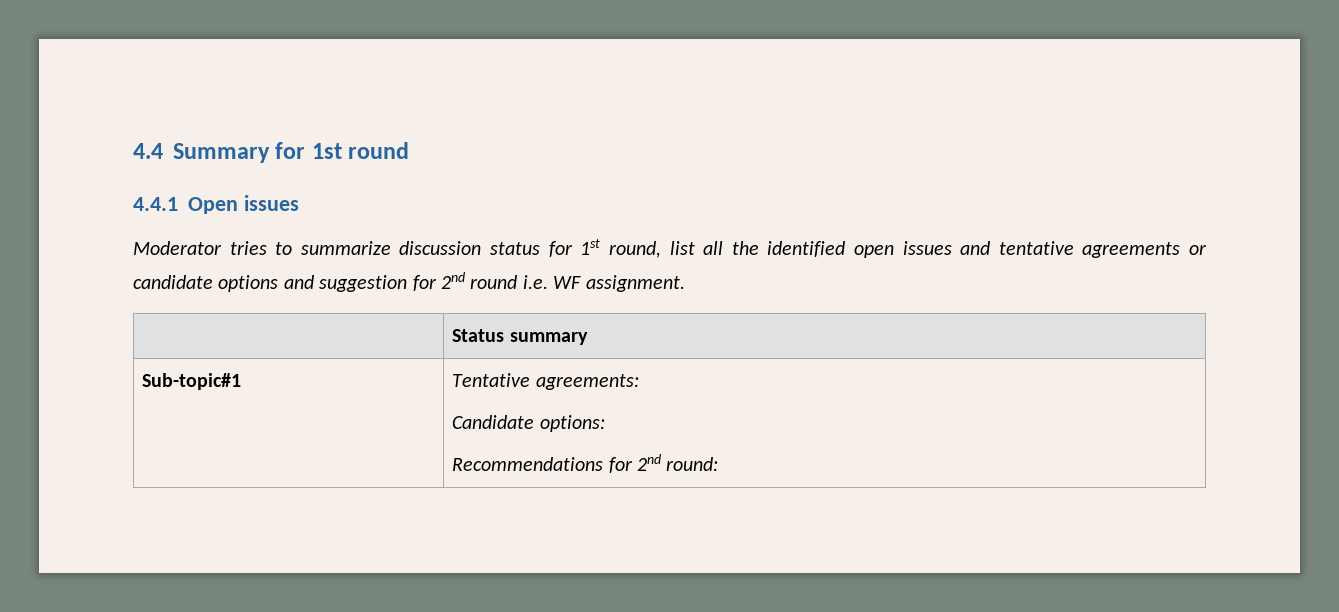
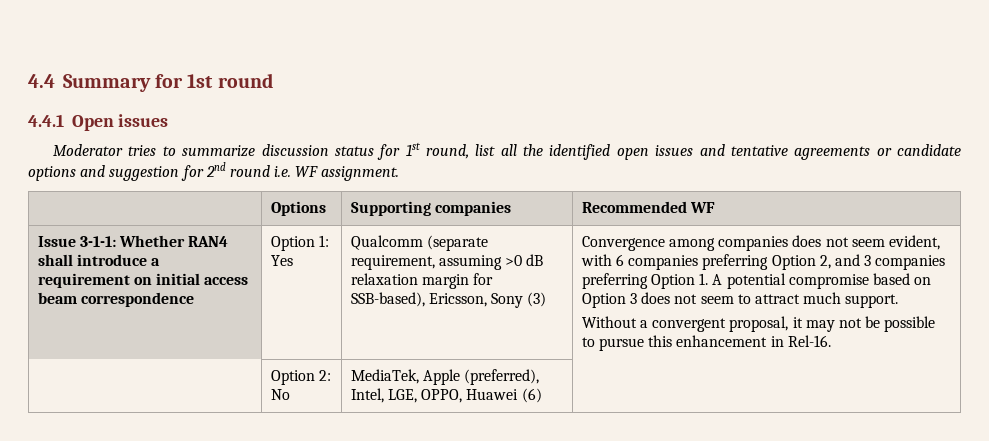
[452,329,588,345] [142,373,242,390] [452,373,639,390] [452,415,605,432] [452,454,719,473] Status summary // Sub-topic#1 | Tentative agreements: // Candidate options: // Recommendations for 2nd round: -> [270,201,326,216] [350,201,512,216] [581,201,716,213] [37,235,229,247] [37,254,161,266] [37,273,249,288] [37,292,195,307] [270,235,330,251] [270,255,293,266] [350,235,489,251] [350,254,544,270] [350,273,494,289] [350,292,547,308] [581,235,940,251] [580,254,946,270] [581,273,932,289] [581,292,899,308] [581,316,936,332] [581,335,831,351] [270,370,332,385] [270,389,290,400] [350,369,540,385] [350,388,542,403] Options | Supporting companies | Recommended WF // Issue 3-1-1: Whether RAN4 shall introduce a requirement on initial access beam correspondence | Option 1: Yes | Qualcomm (separate requirement, assuming >0 dB relaxation margin for SSB-based), Ericsson, Sony (3) | Convergence among companies does not seem evident, with 6 companies preferring Option 2, and 3 companies preferring Option 1. A potential compromise based on Option 3 does not seem to attract much support. // Without a convergent proposal, it may not be possible to pursue this enhancement in Rel-16. // | Option 2: No | MediaTek, Apple (preferred), Intel, LGE, OPPO, Huawei (6) |

